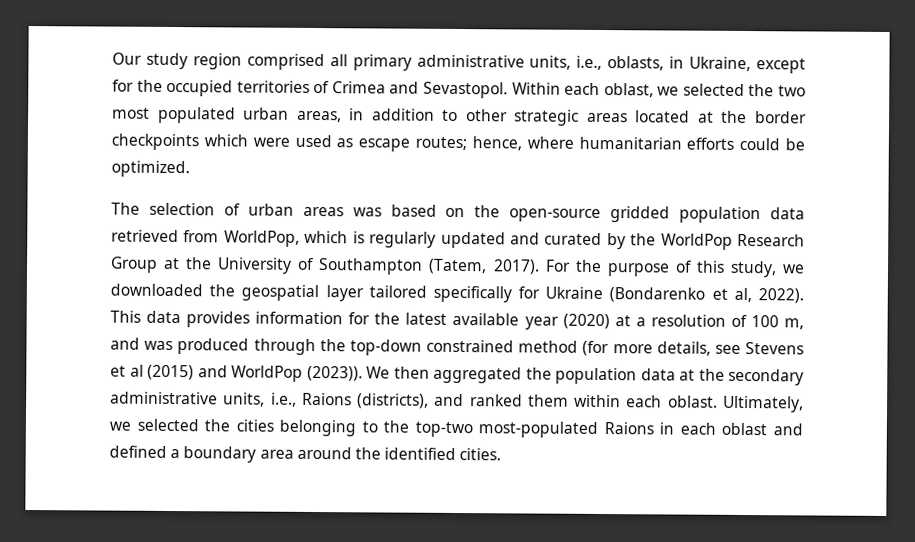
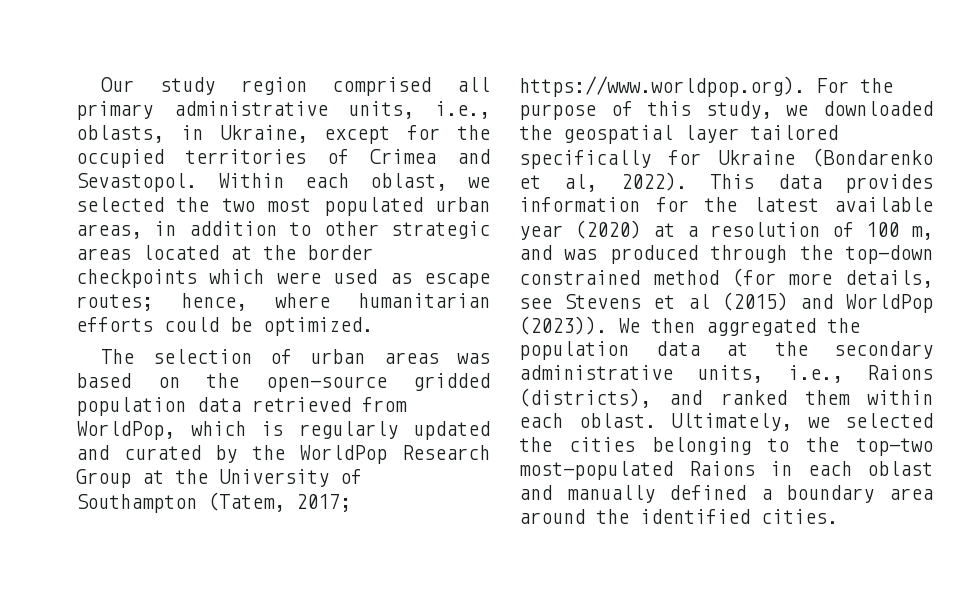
[492,259,540,275] 2017). -> [296,494,351,512] [519,76,805,97] 2017; https://www.worldpop.org).
(804, 429) none -> [566,485,655,503] manually

